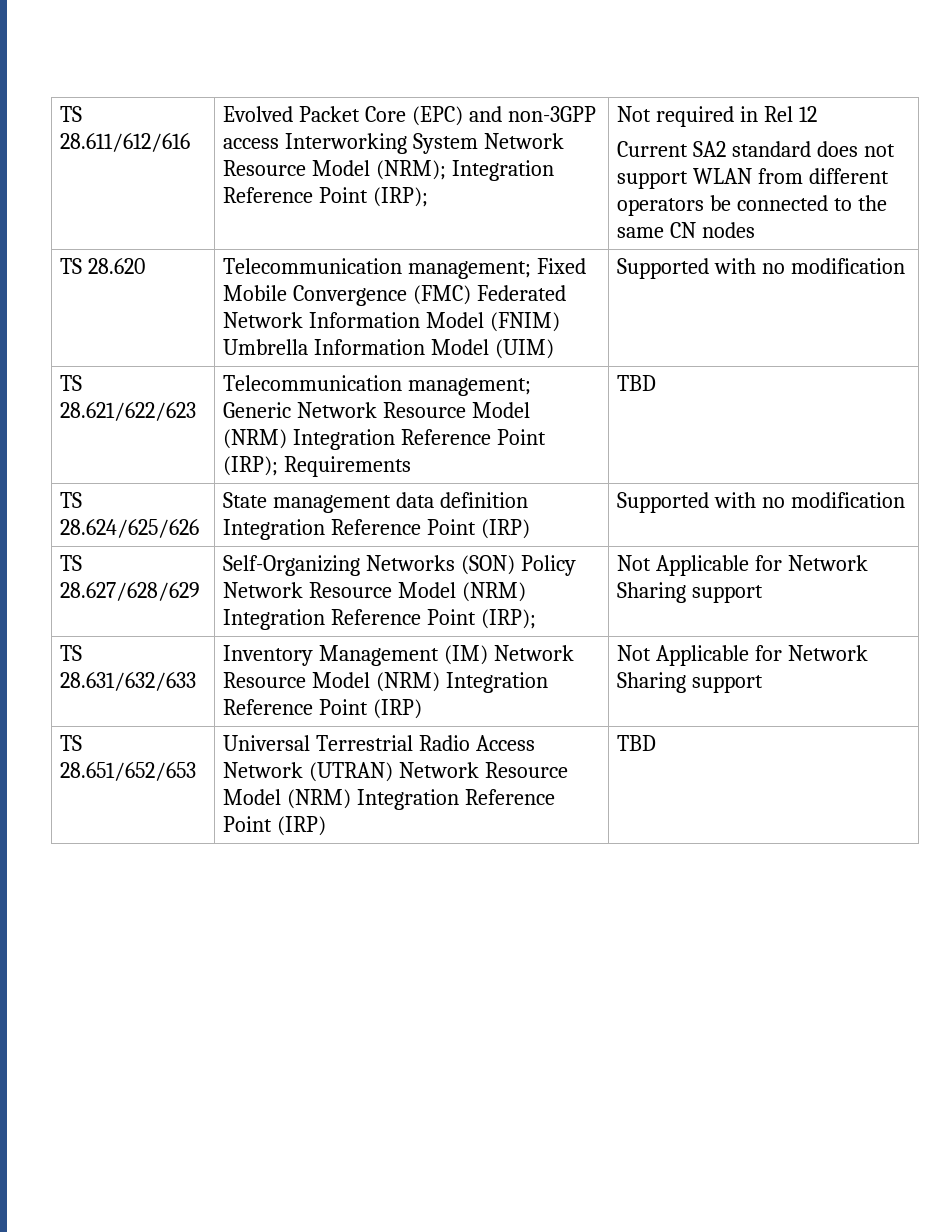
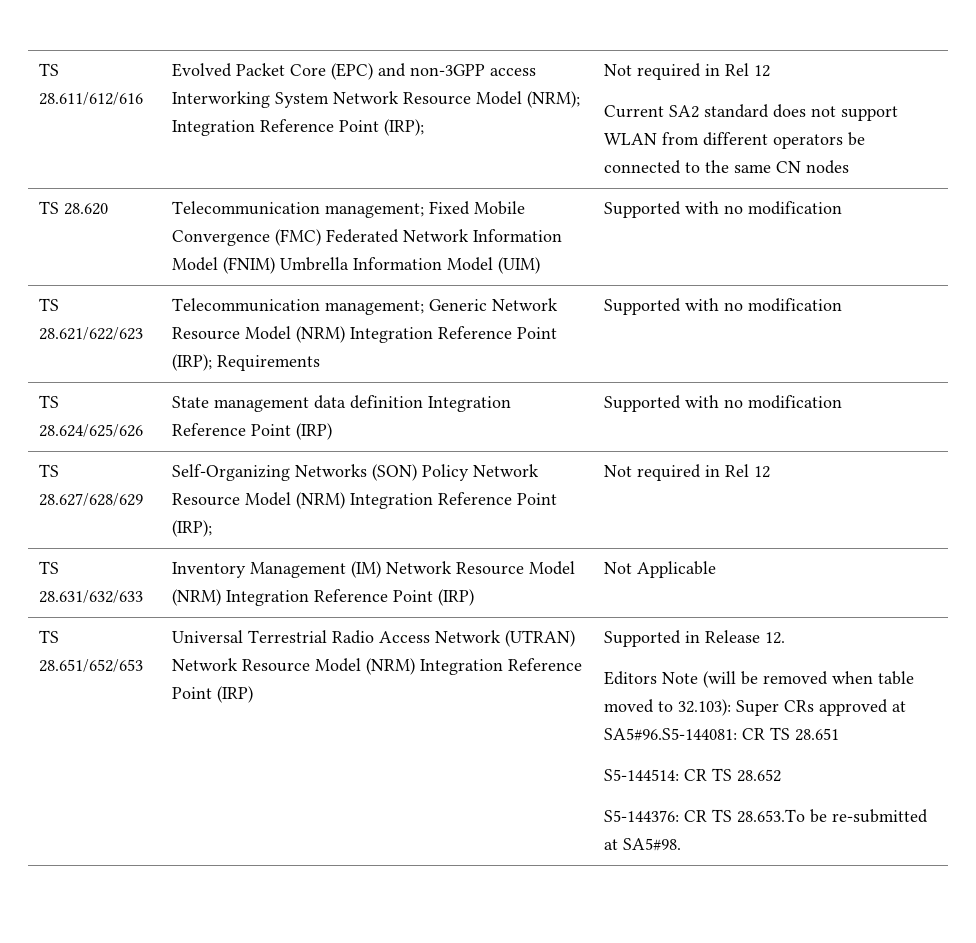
[617,375,657,391] TBD -> [603,298,842,315] Supported with no modification
[656,555,869,576] [617,582,764,603] Applicable for Network Sharing support -> [636,464,770,481] required in Rel 12
[755,645,869,661] [617,672,764,693] for Network Sharing support -> (716, 569) none
[617,735,657,751] TBD -> [603,630,785,647] [603,671,914,688] [603,699,906,716] [603,727,839,741] [603,768,781,782] [603,809,928,823] [603,838,681,851] Supported in Release 12. // Editors Note (will be removed when table moved to 32.103): Super CRs approved at SA5#96.S5-144081: CR TS 28.651 // S5-144514: CR TS 28.652 // S5-144376: CR TS 28.653.To be re-submitted at SA5#98.

